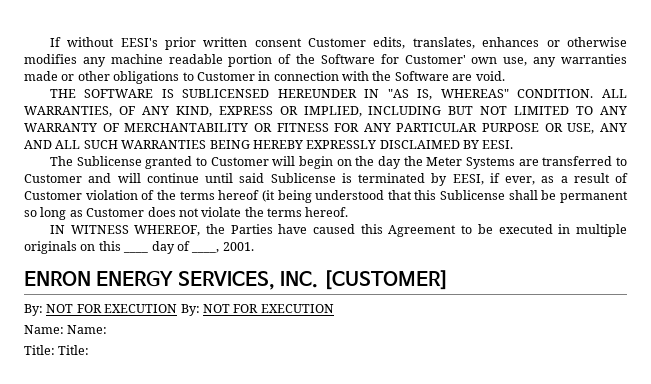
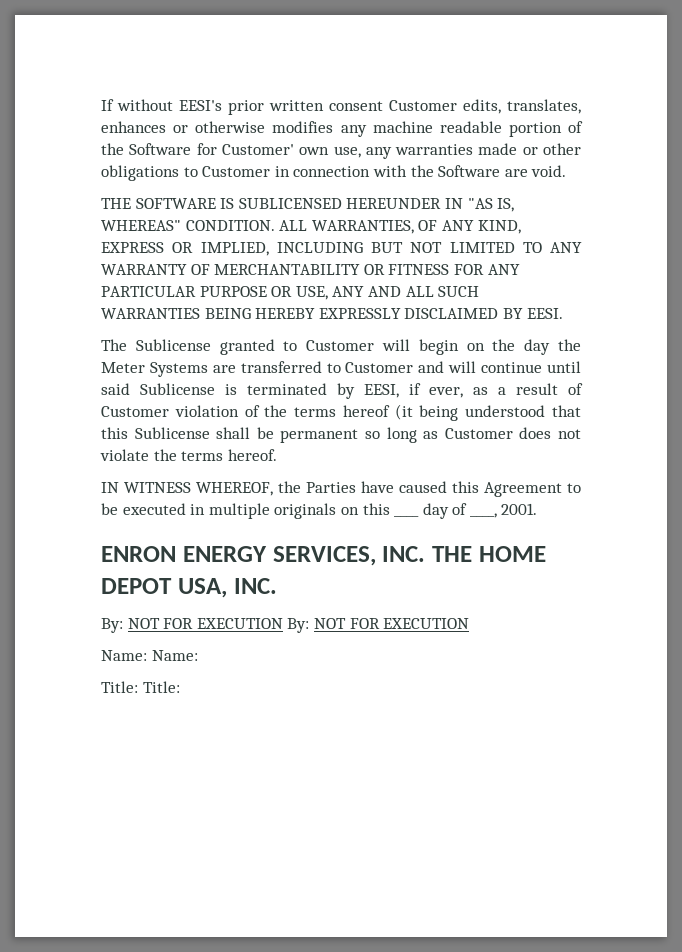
[323,270,450,290] [CUSTOMER] -> [432,546,546,562] [101,578,277,598] THE HOME DEPOT USA, INC.

